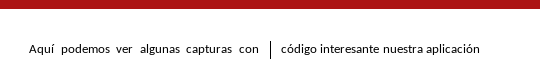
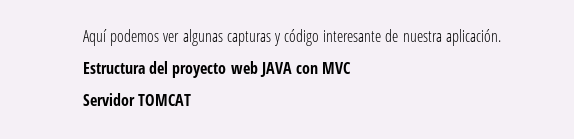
[238,47,259,53] con -> [273,33,281,46] y
[382,44,481,55] nuestra aplicación -> [385,29,501,46] [83,61,352,78] [83,93,192,106] de nuestra aplicación. // Estructura del proyecto web JAVA con MVC // Servidor TOMCAT

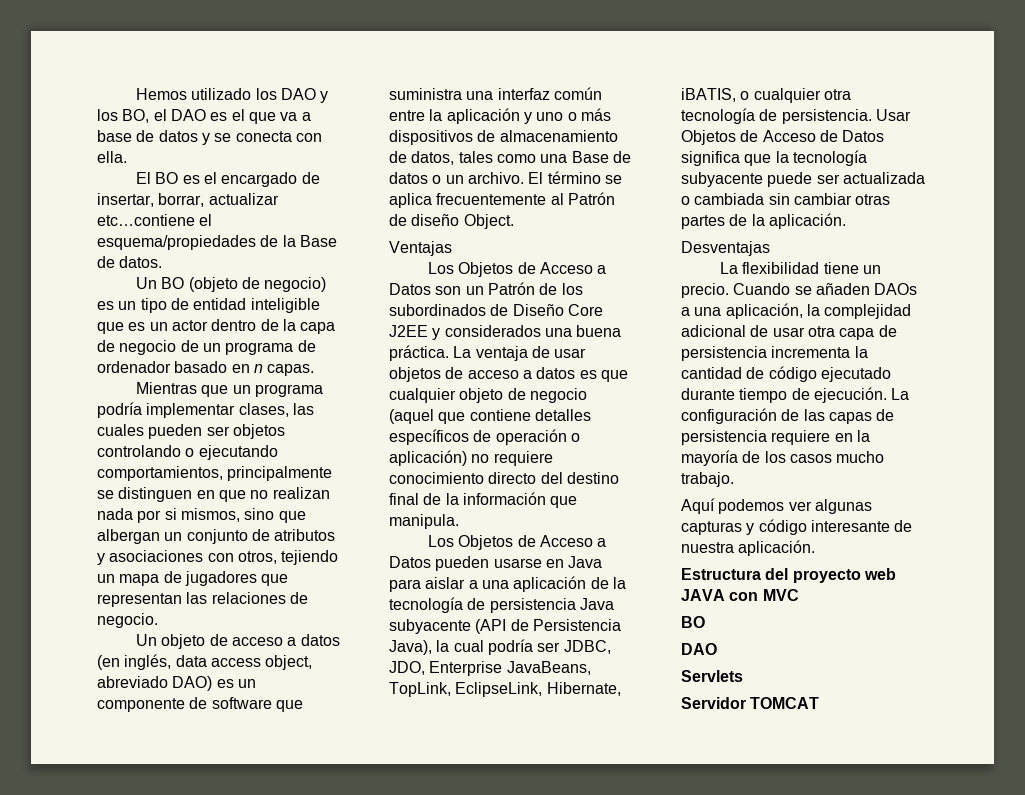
(83, 37) none -> [135,88,329,103] [97,109,311,124] [97,130,322,145] [97,151,127,163] [135,172,320,187] [97,193,279,207] [97,214,213,226] [97,235,337,250] [97,256,163,268] [135,277,327,292] [97,298,320,313] [97,319,336,334] [97,340,316,355] [97,361,315,376] [135,382,323,397] [97,402,314,418] [97,424,285,439] [97,445,278,460] [97,466,333,481] [97,487,330,502] [97,508,306,523] [97,529,336,544] [97,550,339,565] [97,571,289,586] [97,592,308,607] [97,613,158,628] [135,634,340,649] [97,654,313,670] [97,676,256,691] [97,697,303,712] [389,87,602,100] [389,108,611,124] [389,130,618,145] [389,151,631,165] [389,171,622,184] [389,192,615,208] [389,214,514,229] [389,241,452,256] [427,262,607,277] [389,282,583,295] [389,304,603,316] [389,325,622,340] [389,345,587,361] [389,367,628,382] [389,388,587,403] [389,409,591,424] [389,429,580,445] [389,450,553,466] [389,472,619,484] [389,492,578,508] [389,514,459,529] [427,535,607,550] [389,556,603,571] [389,576,626,592] [389,597,614,613] [389,619,621,634] [389,639,611,655] [389,661,591,676] [389,682,621,697] [681,88,851,103] [681,108,911,124] [681,130,885,145] [681,150,867,166] [681,172,925,187] [681,193,891,205] [681,213,846,229] [681,241,770,256] [719,262,881,274] [681,283,918,298] [681,303,912,319] [681,325,897,340] [681,346,868,361] [681,366,891,382] [681,387,910,403] [681,408,895,424] [681,430,870,445] [681,450,885,466] [681,472,734,487] Hemos utilizado los DAO y los BO, el DAO es el que va a base de datos y se conecta con ella. // El BO es el encargado de insertar, borrar, actualizar etc…contiene el esquema/propiedades de la Base de datos. // Un BO (objeto de negocio) es un tipo de entidad inteligible que es un actor dentro de la capa de negocio de un programa de ordenador basado en n capas. // Mientras que un programa podría implementar clases, las cuales pueden ser objetos controlando o ejecutando comportamientos, principalmente se distinguen en que no realizan nada por si mismos, sino que albergan un conjunto de atributos y asociaciones con otros, tejiendo un mapa de jugadores que representan las relaciones de negocio. // Un objeto de acceso a datos (en inglés, data access object, abreviado DAO) es un componente de software que suministra una interfaz común entre la aplicación y uno o más dispositivos de almacenamiento de datos, tales como una Base de datos o un archivo. El término se aplica frecuentemente al Patrón de diseño Object. // Ventajas // Los Objetos de Acceso a Datos son un Patrón de los subordinados de Diseño Core J2EE y considerados una buena práctica. La ventaja de usar objetos de acceso a datos es que cualquier objeto de negocio (aquel que contiene detalles específicos de operación o aplicación) no requiere conocimiento directo del destino final de la información que manipula. // Los Objetos de Acceso a Datos pueden usarse en Java para aislar a una aplicación de la tecnología de persistencia Java subyacente (API de Persistencia Java), la cual podría ser JDBC, JDO, Enterprise JavaBeans, TopLink, EclipseLink, Hibernate, iBATIS, o cualquier otra tecnología de persistencia. Usar Objetos de Acceso de Datos significa que la tecnología subyacente puede ser actualizada o cambiada sin cambiar otras partes de la aplicación. // Desventajas // La flexibilidad tiene un precio. Cuando se añaden DAOs a una aplicación, la complejidad adicional de usar otra capa de persistencia incrementa la cantidad de código ejecutado durante tiempo de ejecución. La configuración de las capas de persistencia requiere en la mayoría de los casos mucho trabajo. //
(352, 68) none -> [681,616,705,628] [681,643,717,655] [681,670,743,682] // BO // DAO // Servlets

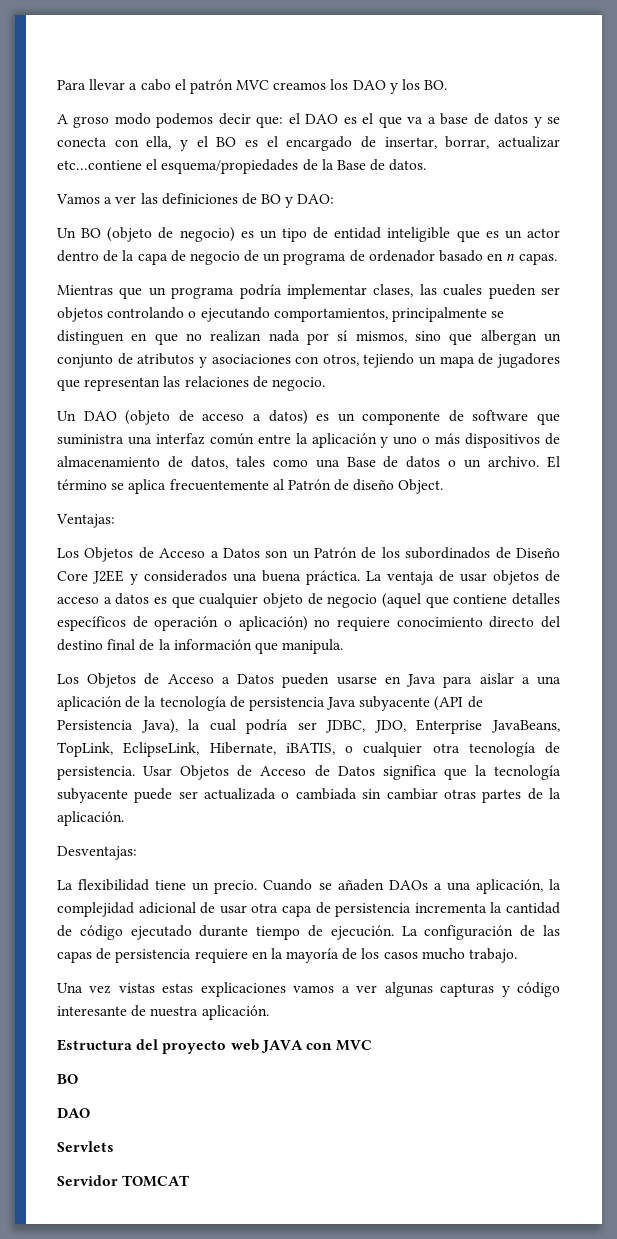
[135,88,329,103] [97,109,150,123] Hemos utilizado los DAO y los BO, -> [57,79,448,94] [57,113,284,128] Para llevar a cabo el patrón MVC creamos los DAO y los BO. // A groso modo podemos decir que:
[97,151,127,163] [135,172,151,184] ella. // El -> [146,136,208,151] ella, y el
(163, 262) none -> [56,193,335,208] // Vamos a ver las definiciones de BO y DAO:
[164,508,177,520] si -> [337,330,348,341] sí
[161,634,340,649] [97,654,313,670] [97,676,213,691] objeto de acceso a datos (en inglés, data access object, abreviado DAO) -> [83,410,308,425] DAO (objeto de acceso a datos)
[389,241,452,256] Ventajas -> [56,514,115,528] Ventajas:
[681,241,770,256] Desventajas -> [57,846,137,860] Desventajas:
[681,498,785,514] Aquí podemos -> [57,982,350,997] Una vez vistas estas explicaciones vamos a

